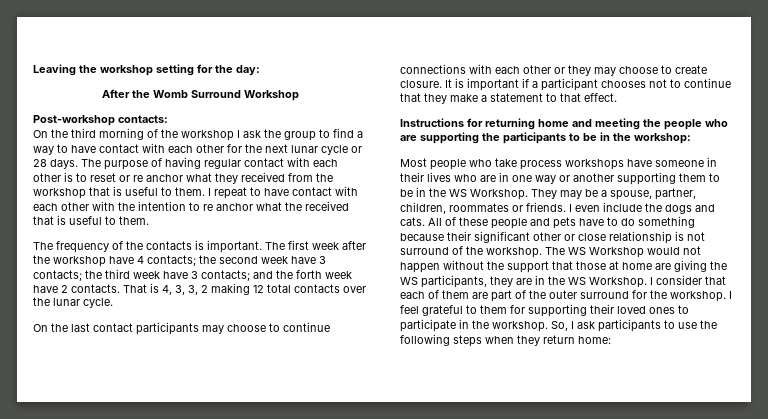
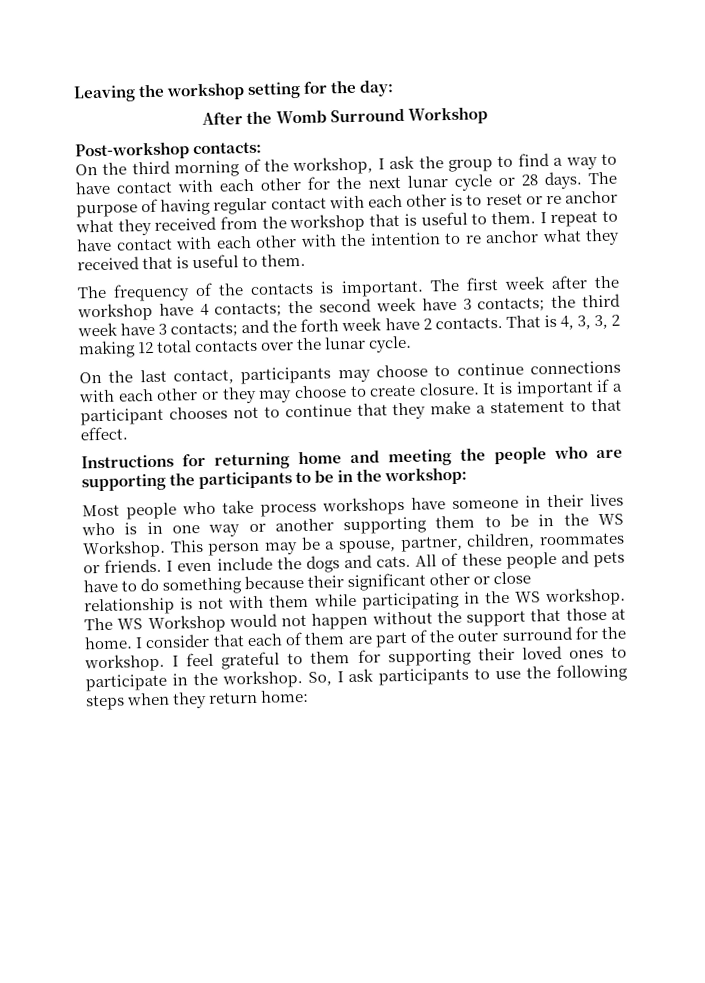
[181,130,234,141] workshop -> [292,156,374,176] workshop,
[285,202,302,211] the -> [585,228,620,246] they
[93,323,133,332] contact -> [173,369,234,385] contact,
[480,175,496,182] are -> [124,522,138,535] is
[531,189,557,199] They -> [169,539,261,556] This person
[400,246,483,255] surround of the -> [228,590,541,610] with them while participating in the WS
[622,260,727,272] [400,275,647,288] home are giving the WS participants, they are in the WS Workshop. -> [84,636,133,650] home.

